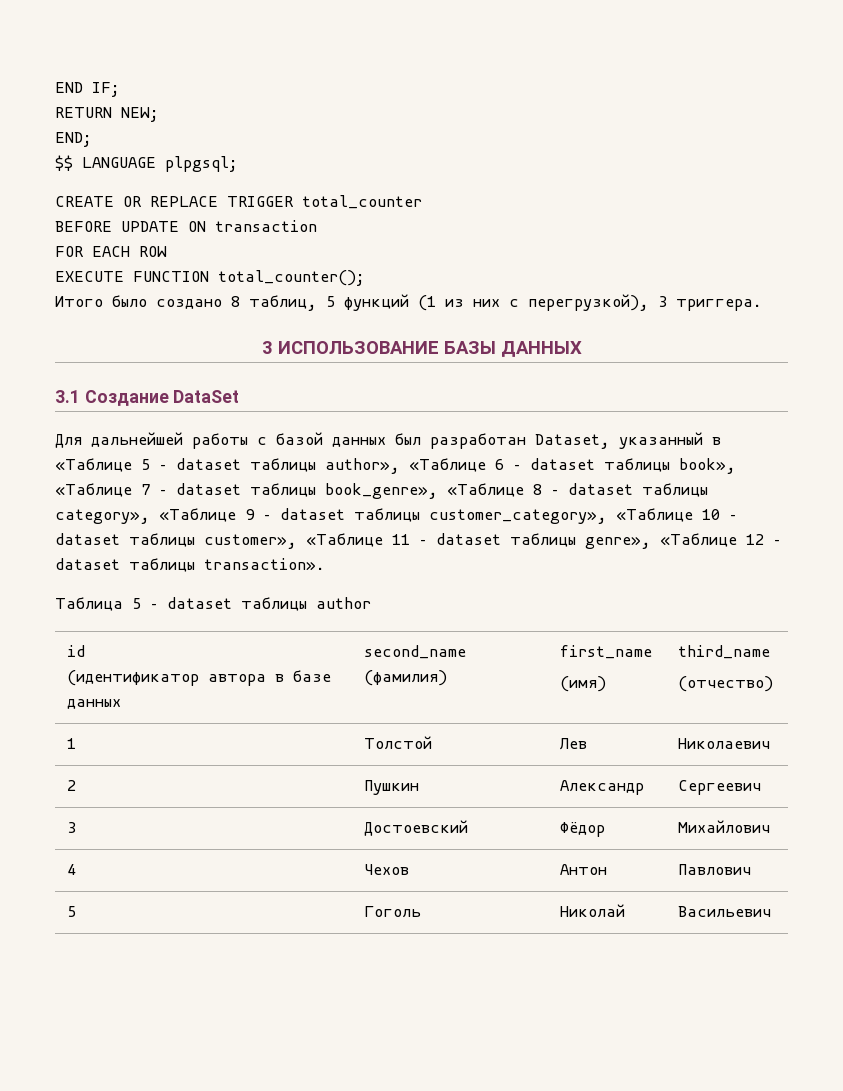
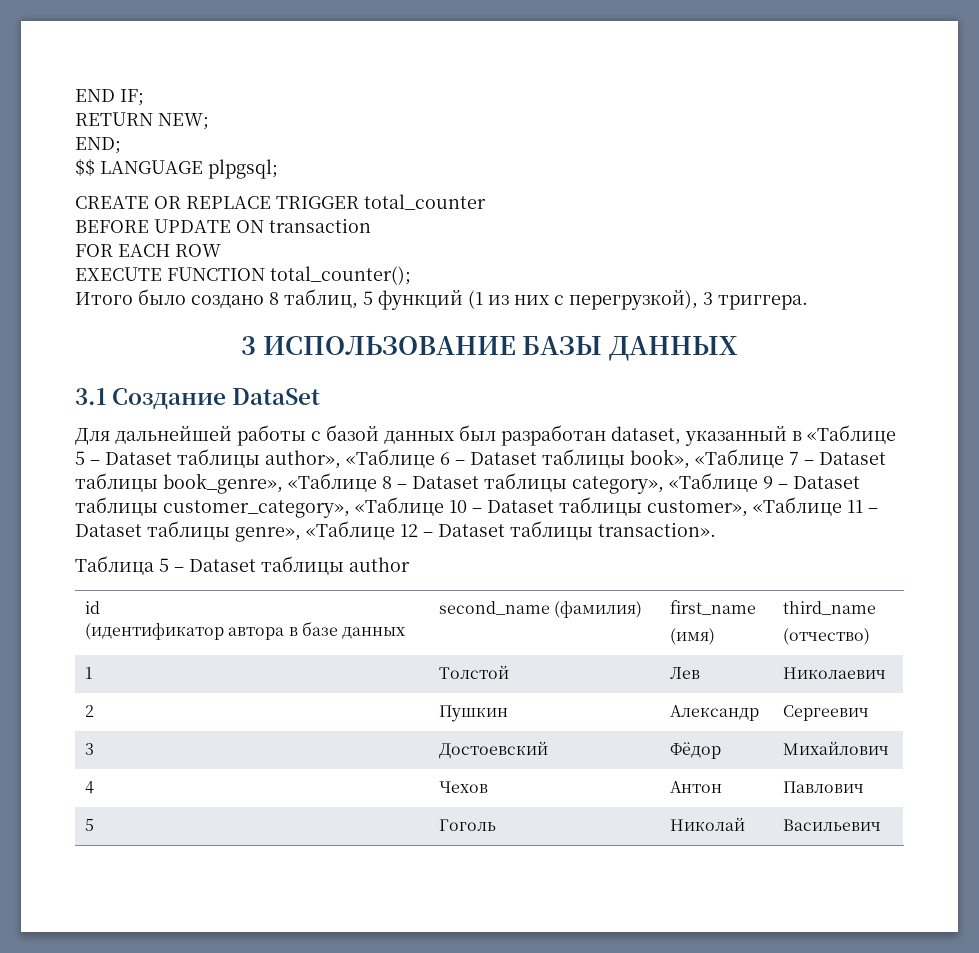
[535,434,610,449] Dataset, -> [611,426,681,445] dataset,
[176,458,241,470] dataset -> [105,452,172,465] Dataset
[530,458,595,470] dataset -> [470,452,537,465] Dataset
[176,483,241,495] dataset -> [819,452,886,465] Dataset
[568,483,633,495] dataset -> [412,476,479,489] Dataset
[280,508,345,520] dataset -> [793,476,860,489] Dataset
[55,533,120,545] dataset -> [487,500,554,513] Dataset
[436,533,501,545] dataset -> [75,524,142,537] Dataset
[55,558,120,570] dataset -> [438,524,505,537] Dataset
[167,597,232,609] dataset -> [189,559,256,572] Dataset

